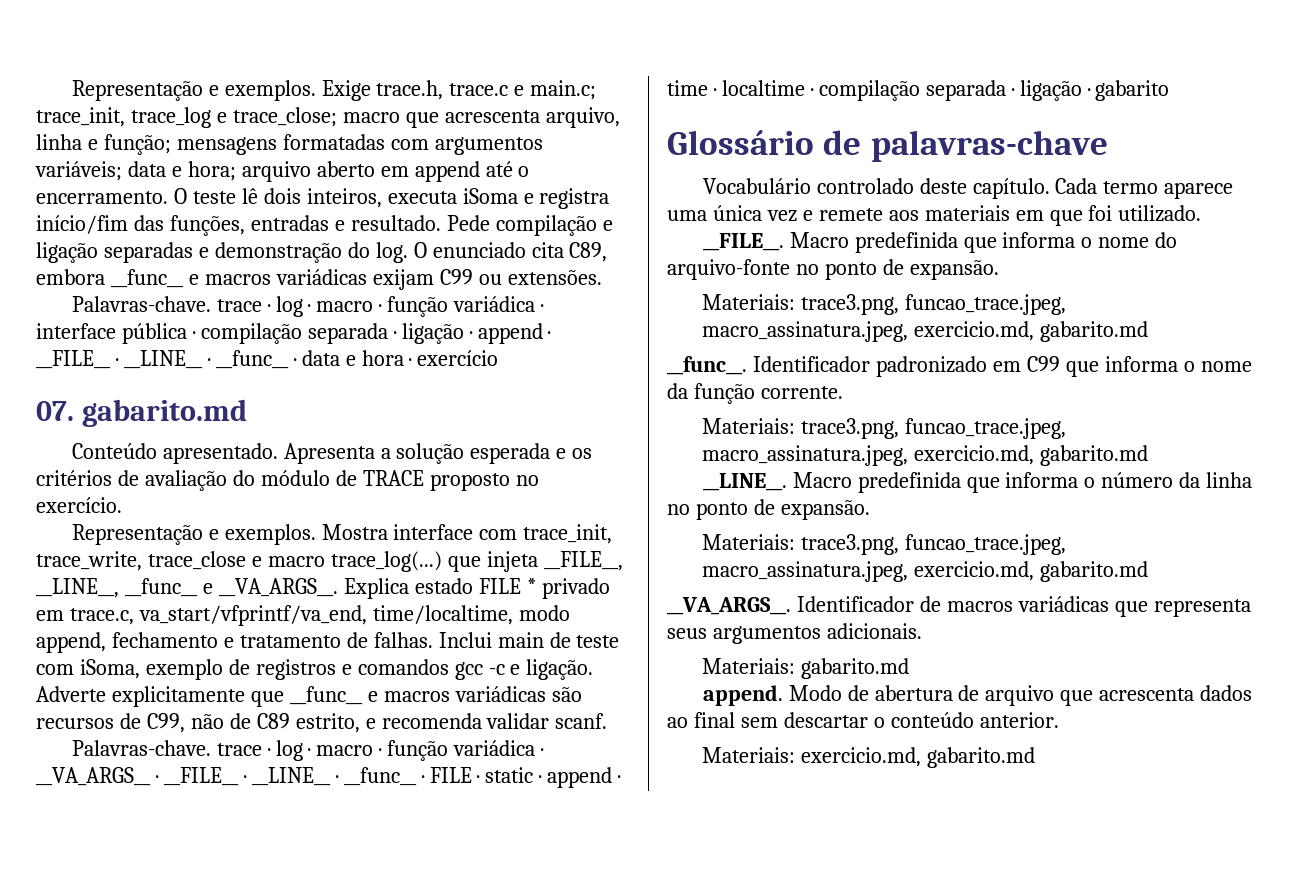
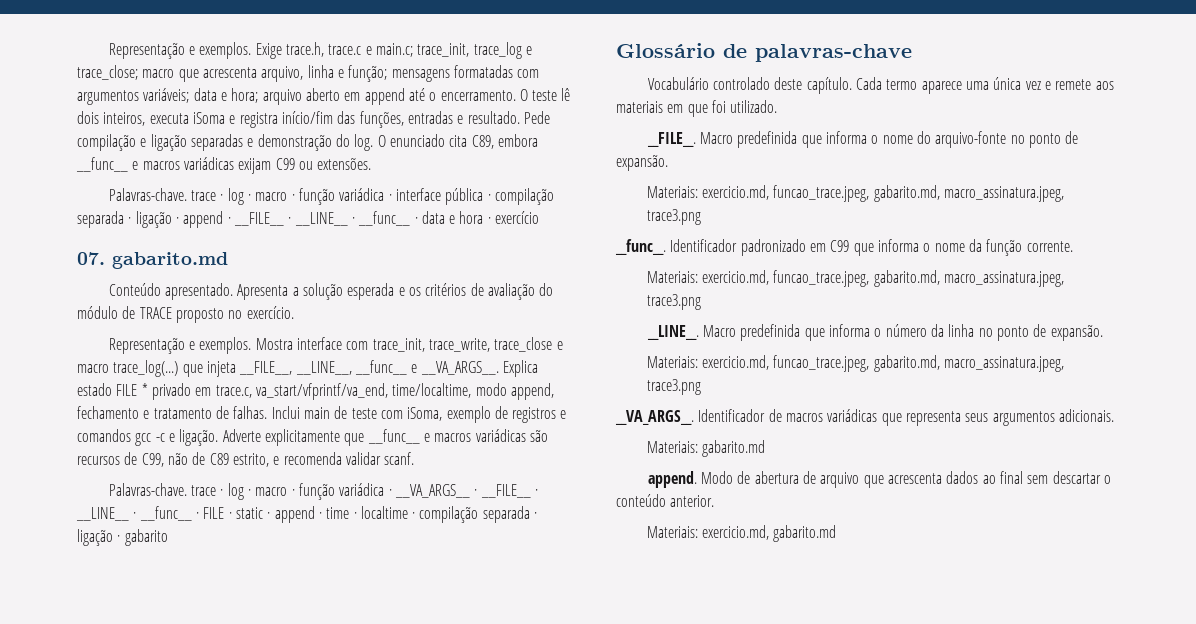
[801,294,1067,315] [702,321,1149,342] trace3.png, funcao_trace.jpeg, macro_assinatura.jpeg, exercicio.md, gabarito.md -> [702,185,1065,202] [646,209,701,225] exercicio.md, funcao_trace.jpeg, gabarito.md, macro_assinatura.jpeg, trace3.png
[801,418,1067,439] [702,445,1149,466] trace3.png, funcao_trace.jpeg, macro_assinatura.jpeg, exercicio.md, gabarito.md -> [702,270,1065,287] [646,294,701,310] exercicio.md, funcao_trace.jpeg, gabarito.md, macro_assinatura.jpeg, trace3.png
[801,534,1067,555] [702,561,1149,582] trace3.png, funcao_trace.jpeg, macro_assinatura.jpeg, exercicio.md, gabarito.md -> [702,355,1065,372] [646,379,701,395] exercicio.md, funcao_trace.jpeg, gabarito.md, macro_assinatura.jpeg, trace3.png

